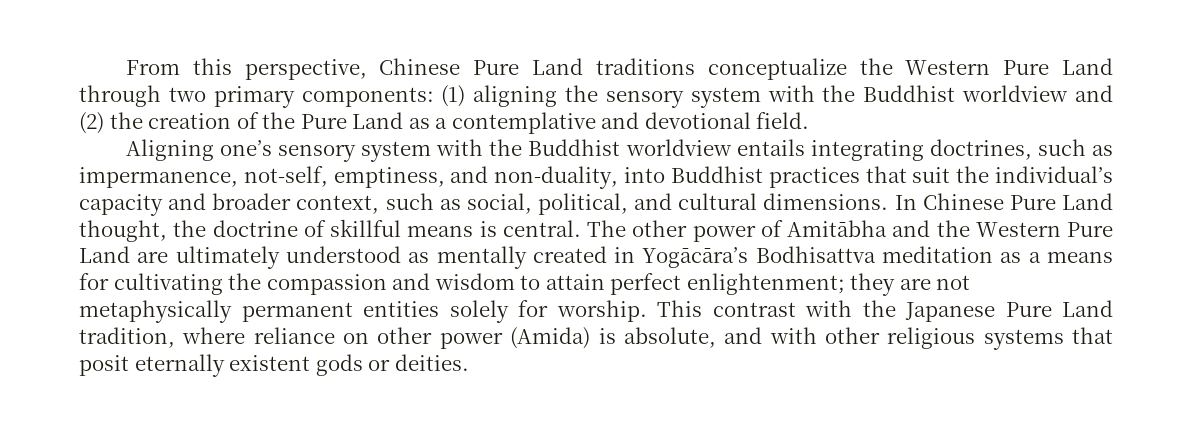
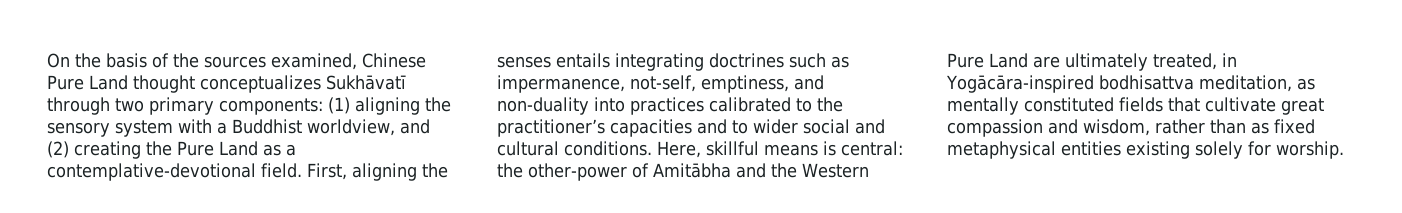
[125,58,1113,80] From this perspective, Chinese Pure Land traditions conceptualize the Western Pure Land -> [47,53,426,70] [47,75,406,93] On the basis of the sources examined, Chinese Pure Land thought conceptualizes Sukhāvatī
[822,85,1113,102] [79,112,259,134] the Buddhist worldview and (2) the creation of -> [217,119,430,136] [47,141,141,159] a Buddhist worldview, and (2) creating
[451,112,810,134] [125,139,732,162] contemplative and devotional field. // Aligning one’s sensory system with the Buddhist worldview -> [47,163,448,181] [497,56,551,68] contemplative‑devotional field. First, aligning the senses
[929,139,1032,160] doctrines, -> [709,53,784,68] doctrines
[494,166,1114,189] [79,193,1113,216] [79,219,756,242] non-duality, into Buddhist practices that suit the individual’s capacity and broader context, such as social, political, and cultural dimensions. In Chinese Pure Land thought, the doctrine of skillful means is central. The other power -> [497,97,843,115] [497,119,885,137] [497,141,903,158] [497,163,627,181] non‑duality into practices calibrated to the practitioner’s capacities and to wider social and cultural conditions. Here, skillful means is central: the other‑power
[285,246,1113,269] [79,273,971,296] [79,300,1113,323] [79,327,1113,350] [79,354,469,377] understood as mentally created in Yogācāra’s Bodhisattva meditation as a means for cultivating the compassion and wisdom to attain perfect enlightenment; they are not metaphysically permanent entities solely for worship. This contrast with the Japanese Pure Land tradition, where reliance on other power (Amida) is absolute, and with other religious systems that posit eternally existent gods or deities. -> [1153,53,1237,70] [946,75,1315,93] [947,97,1324,115] [947,119,1315,137] [947,141,1344,159] treated, in Yogācāra‑inspired bodhisattva meditation, as mentally constituted fields that cultivate great compassion and wisdom, rather than as fixed metaphysical entities existing solely for worship.

